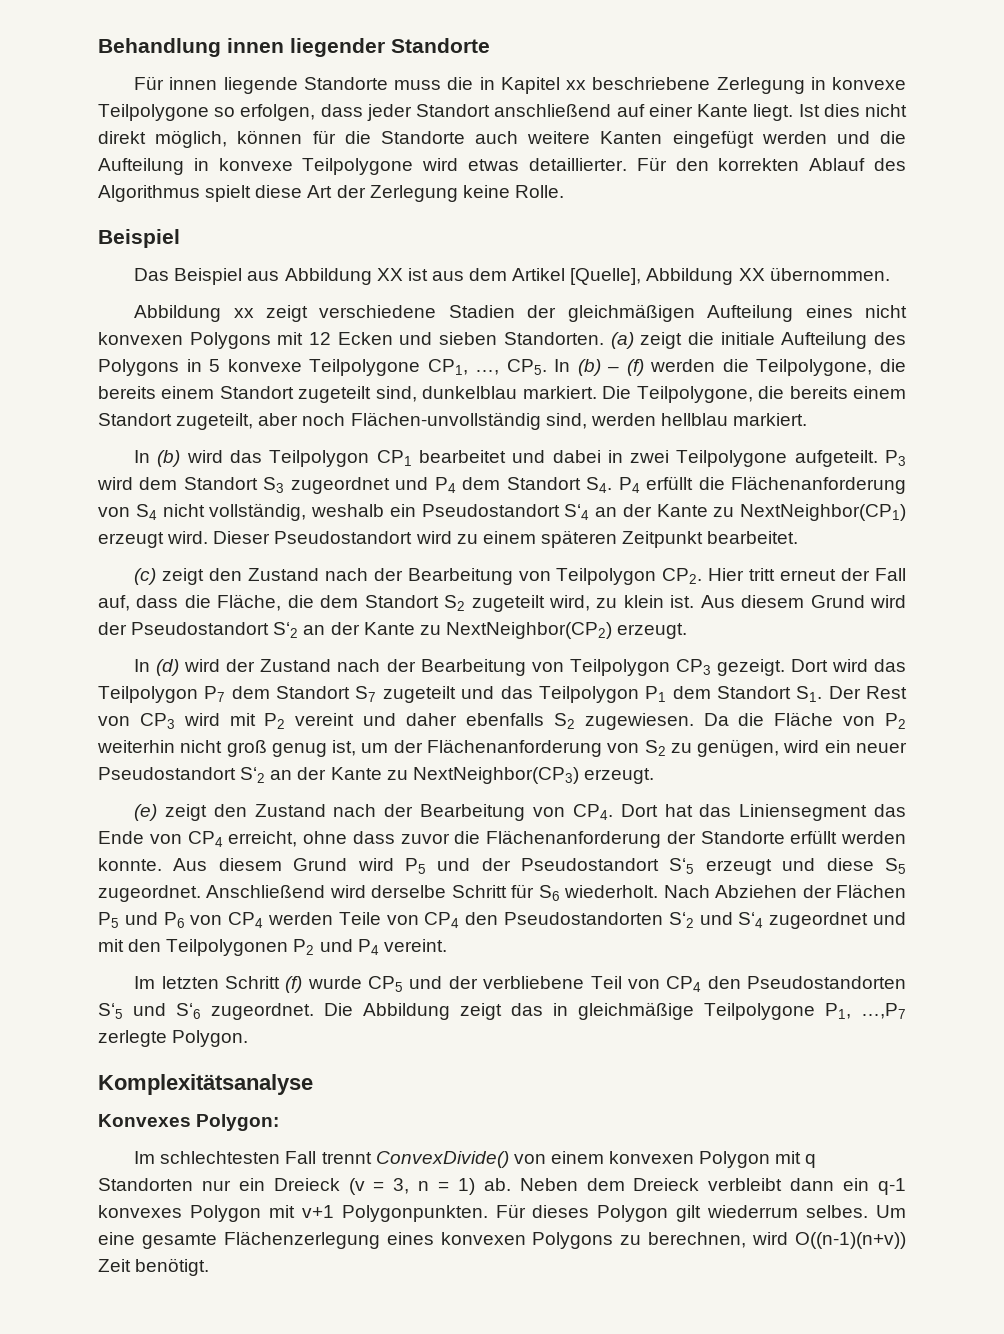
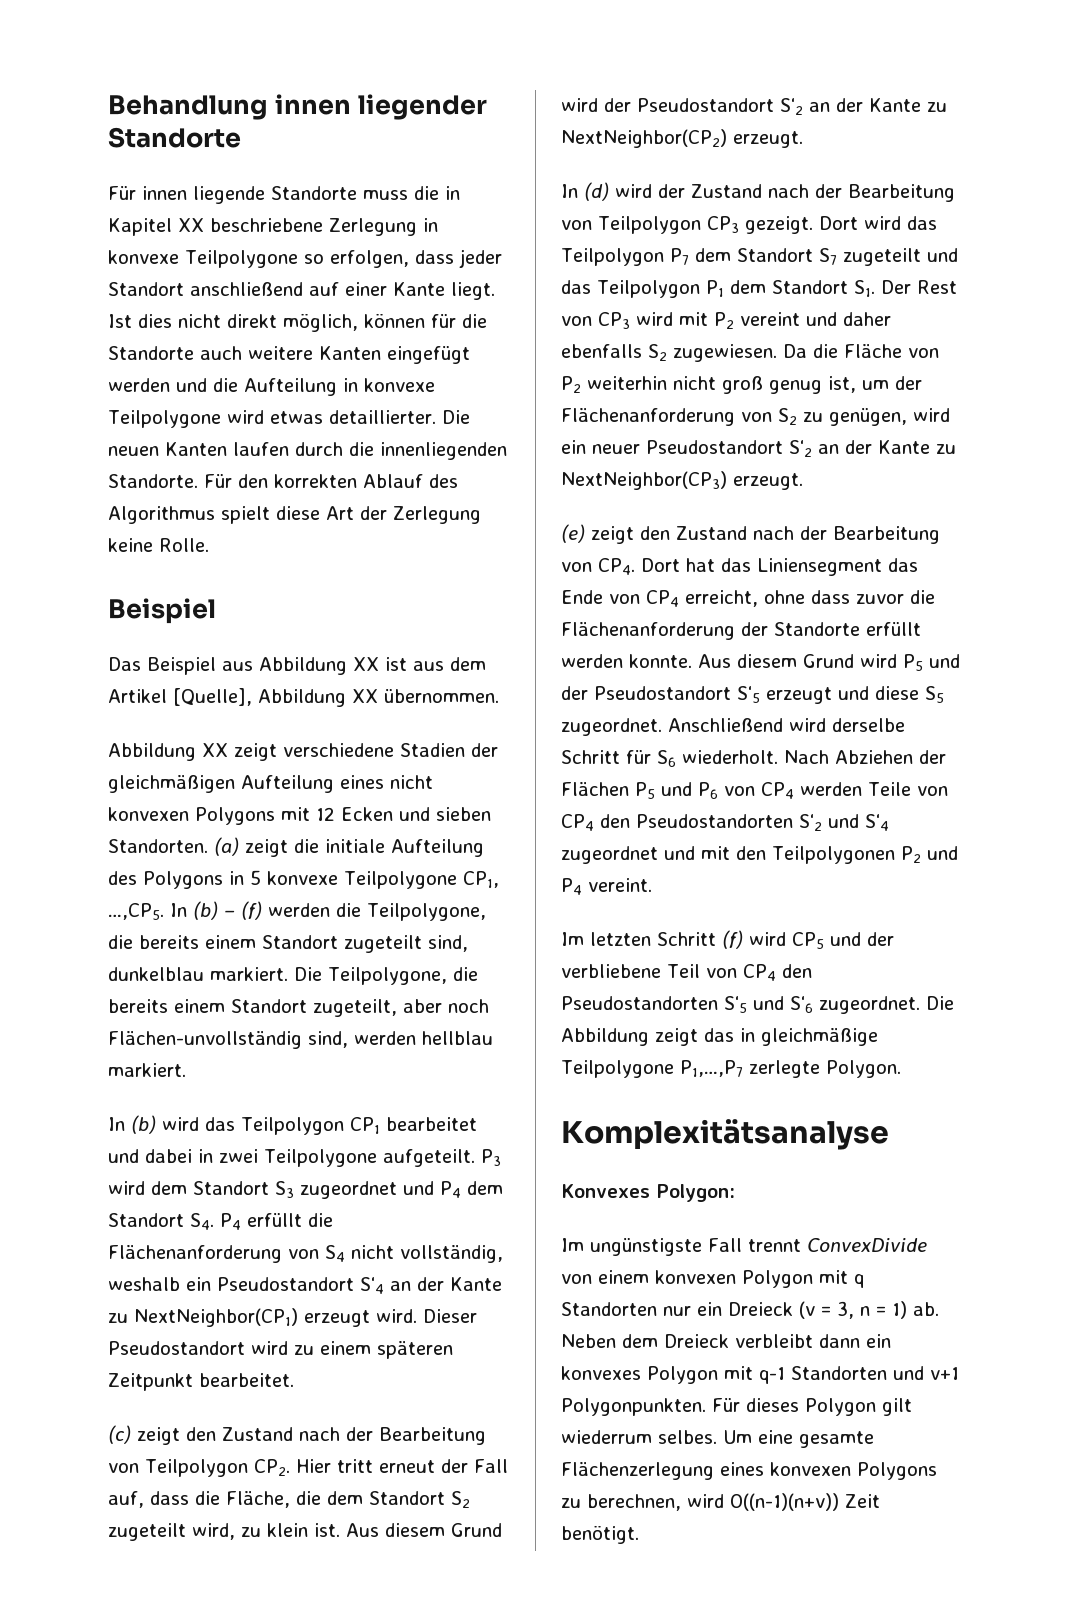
[566,80,587,90] xx -> [178,218,204,232] XX
(627, 164) none -> [441,410,470,424] [108,442,507,460] [108,474,198,488] Die neuen Kanten laufen durch die innenliegenden Standorte.
[233,308,254,318] xx -> [202,743,228,757] XX
[475,359,547,375] …, CP5. -> [108,903,164,920] …,CP5.
[307,976,362,989] wurde -> [749,932,787,946] wird
[825,1003,906,1019] P1, …,P7 -> [679,1060,743,1077] P1,…,P7
[160,1151,281,1164] schlechtesten -> [590,1238,702,1256] ungünstigste
[375,1151,509,1168] ConvexDivide() -> [806,1238,927,1252] ConvexDivide
[877,1178,906,1195] q-1 -> (891, 1341) none
(295, 1211) none -> [759,1366,924,1384] q-1 Standorten und

